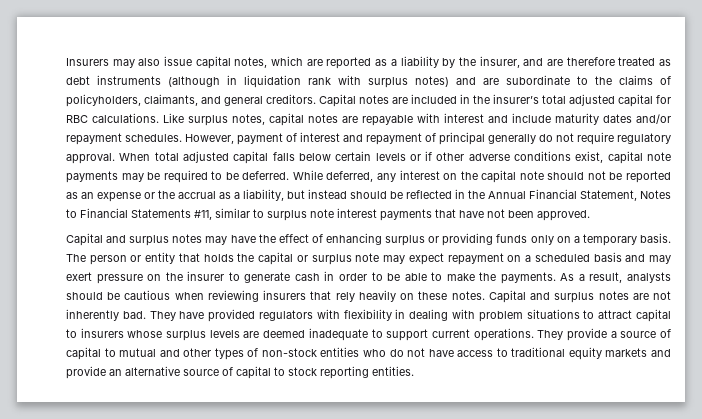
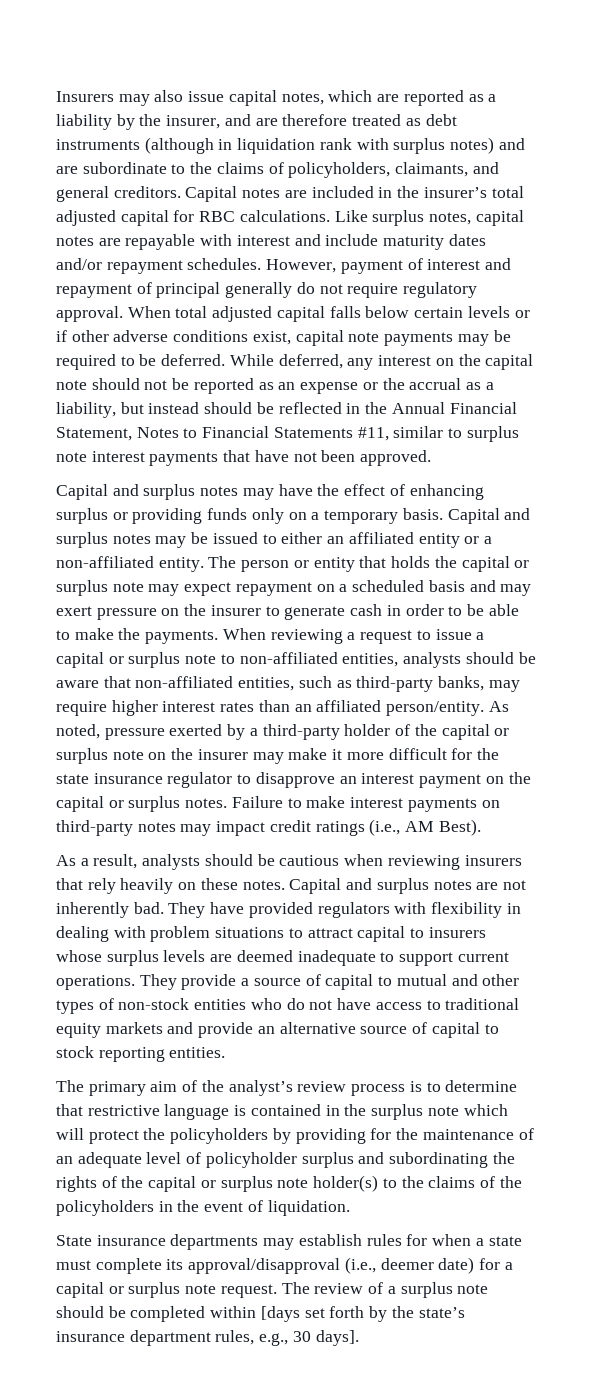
(671, 238) none -> [447,508,531,524] [56,532,492,548] [56,556,204,572] Capital and surplus notes may be issued to either an affiliated entity or a non-affiliated entity.
(556, 278) none -> [222,628,485,644] [56,652,536,668] [56,676,520,692] [56,700,509,716] [56,724,510,740] [56,748,499,764] [56,772,531,788] [56,796,500,812] [56,819,481,836] When reviewing a request to issue a capital or surplus note to non-affiliated entities, analysts should be aware that non-affiliated entities, such as third-party banks, may require higher interest rates than an affiliated person/entity. As noted, pressure exerted by a third-party holder of the capital or surplus note on the insurer may make it more difficult for the state insurance regulator to disapprove an interest payment on the capital or surplus notes. Failure to make interest payments on third-party notes may impact credit ratings (i.e., AM Best). //
(414, 371) none -> [56,1080,518,1096] [56,1104,508,1120] [56,1128,534,1144] [56,1152,515,1168] [56,1175,522,1192] [56,1200,350,1216] [56,1234,522,1250] [56,1257,513,1274] [56,1282,489,1298] [56,1306,465,1322] [56,1330,359,1346] // The primary aim of the analyst’s review process is to determine that restrictive language is contained in the surplus note which will protect the policyholders by providing for the maintenance of an adequate level of policyholder surplus and subordinating the rights of the capital or surplus note holder(s) to the claims of the policyholders in the event of liquidation. // State insurance departments may establish rules for when a state must complete its approval/disapproval (i.e., deemer date) for a capital or surplus note request. The review of a surplus note should be completed within [days set forth by the state’s insurance department rules, e.g., 30 days].

